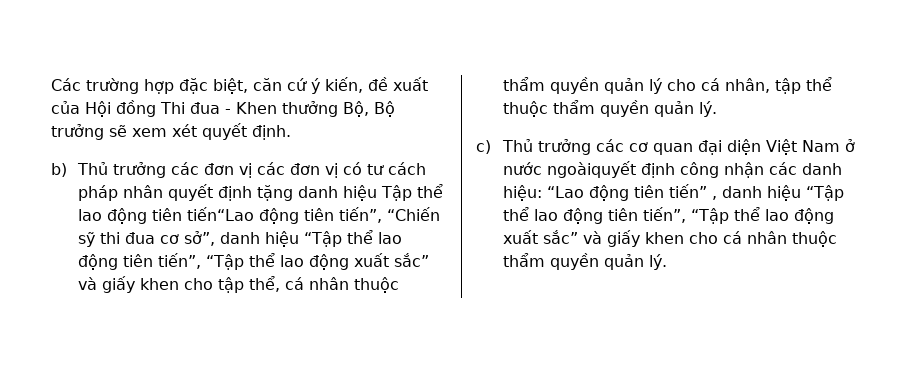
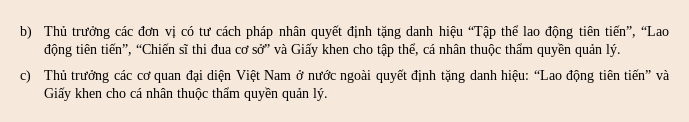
[51,77,428,94] [51,100,395,117] [51,123,291,140] Các trường hợp đặc biệt, căn cứ ý kiến, đề xuất của Hội đồng Thi đua - Khen thưởng Bộ, Bộ trưởng sẽ xem xét quyết định. // -> (20, 32) none
[257,162,339,178] các đơn vị -> (176, 32) none
[381,184,444,201] [78,207,441,224] [78,230,403,247] [78,253,430,270] [78,276,136,293] Tập thể lao động tiên tiến“Lao động tiên tiến”, “Chiến sỹ thi đua cơ sở”, danh hiệu “Tập thể lao động tiên tiến”, “Tập thể lao động xuất sắc” và giấy -> [467,25,669,39] [43,43,318,57] “Tập thể lao động tiên tiến”, “Lao động tiên tiến”, “Chiến sĩ thi đua cơ sở” và Giấy
[649,77,833,94] [503,100,695,117] lý cho cá nhân, tập thể thuộc thẩm quyền quản -> (602, 50) none
[547,161,798,178] ngoàiquyết định công nhận các -> [340,69,465,83] ngoài quyết định tặng
[712,185,845,201] [503,207,835,224] [503,230,641,247] , danh hiệu “Tập thể lao động tiên tiến”, “Tập thể lao động xuất sắc” và giấy -> [656,70,671,80] [43,87,71,101] và Giấy

